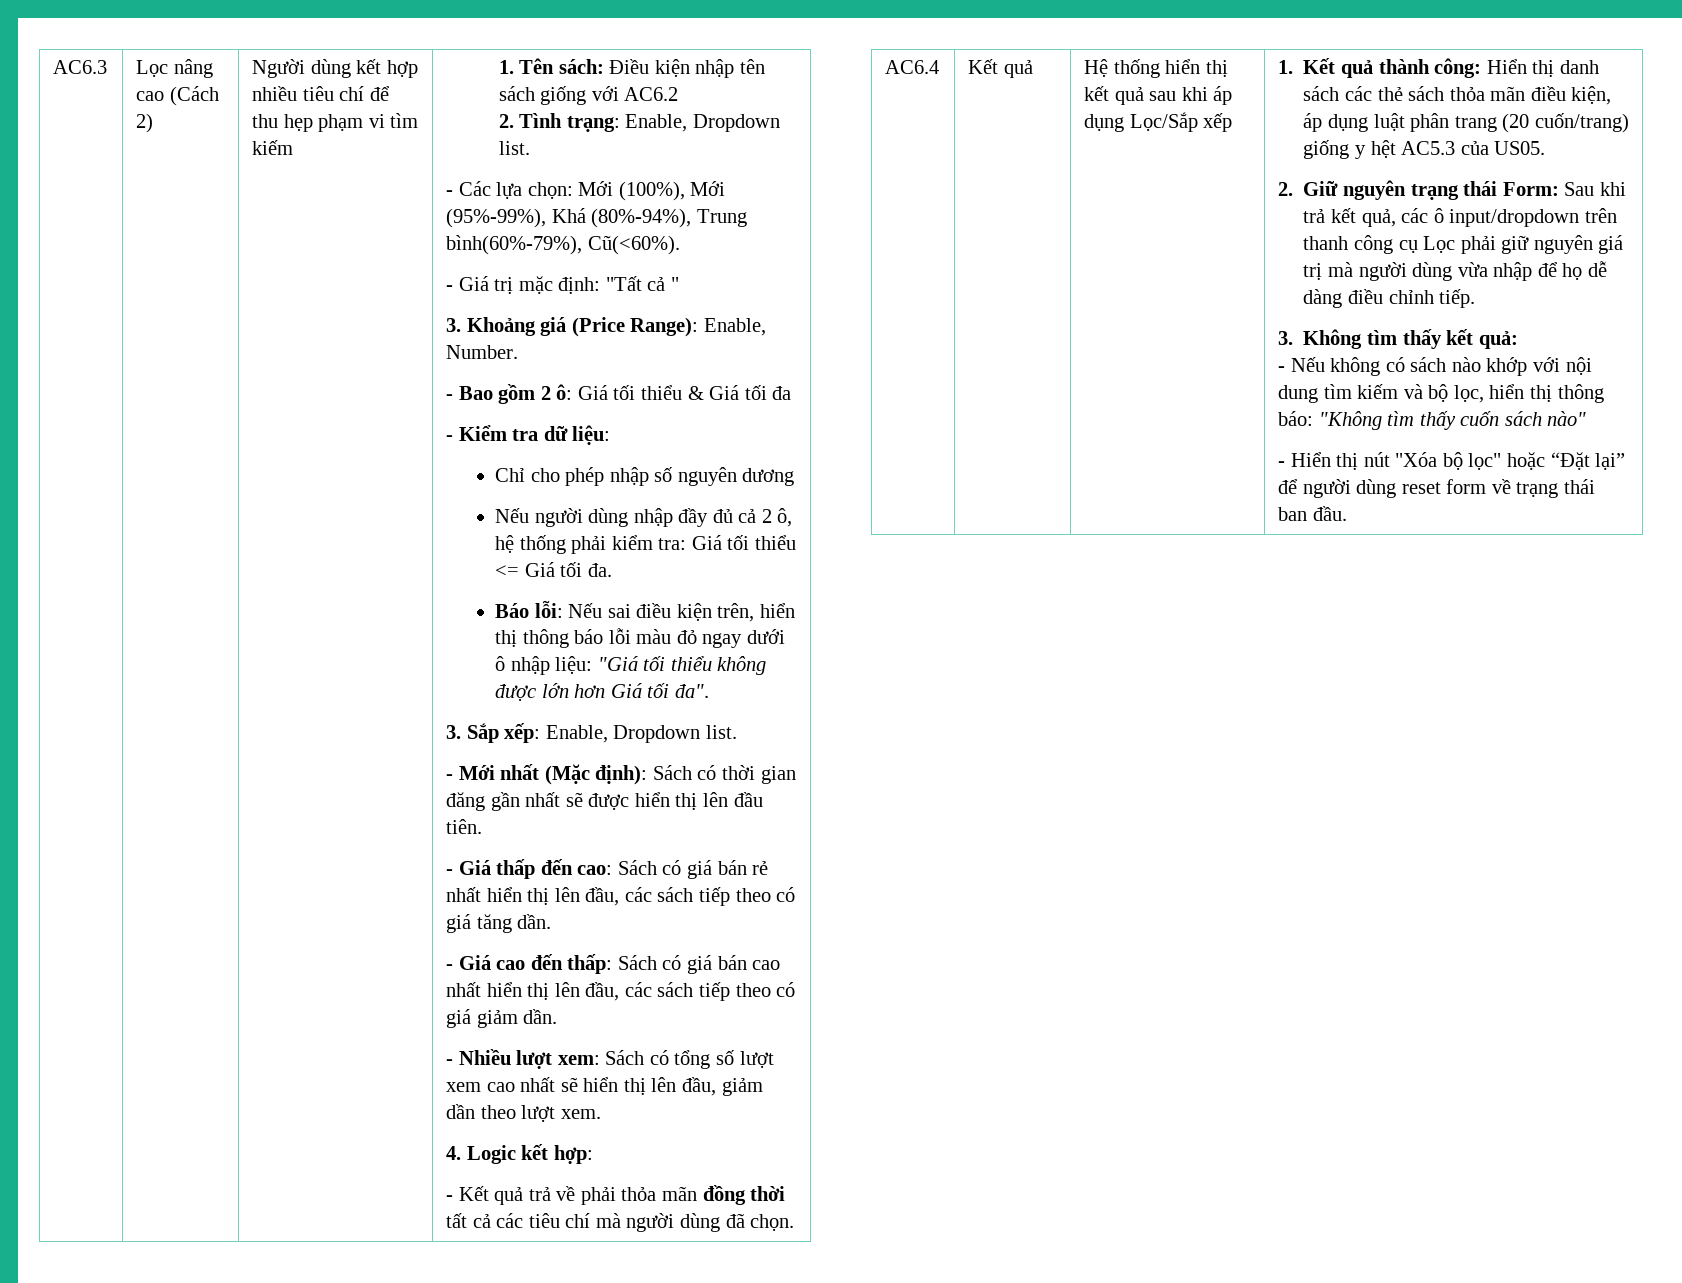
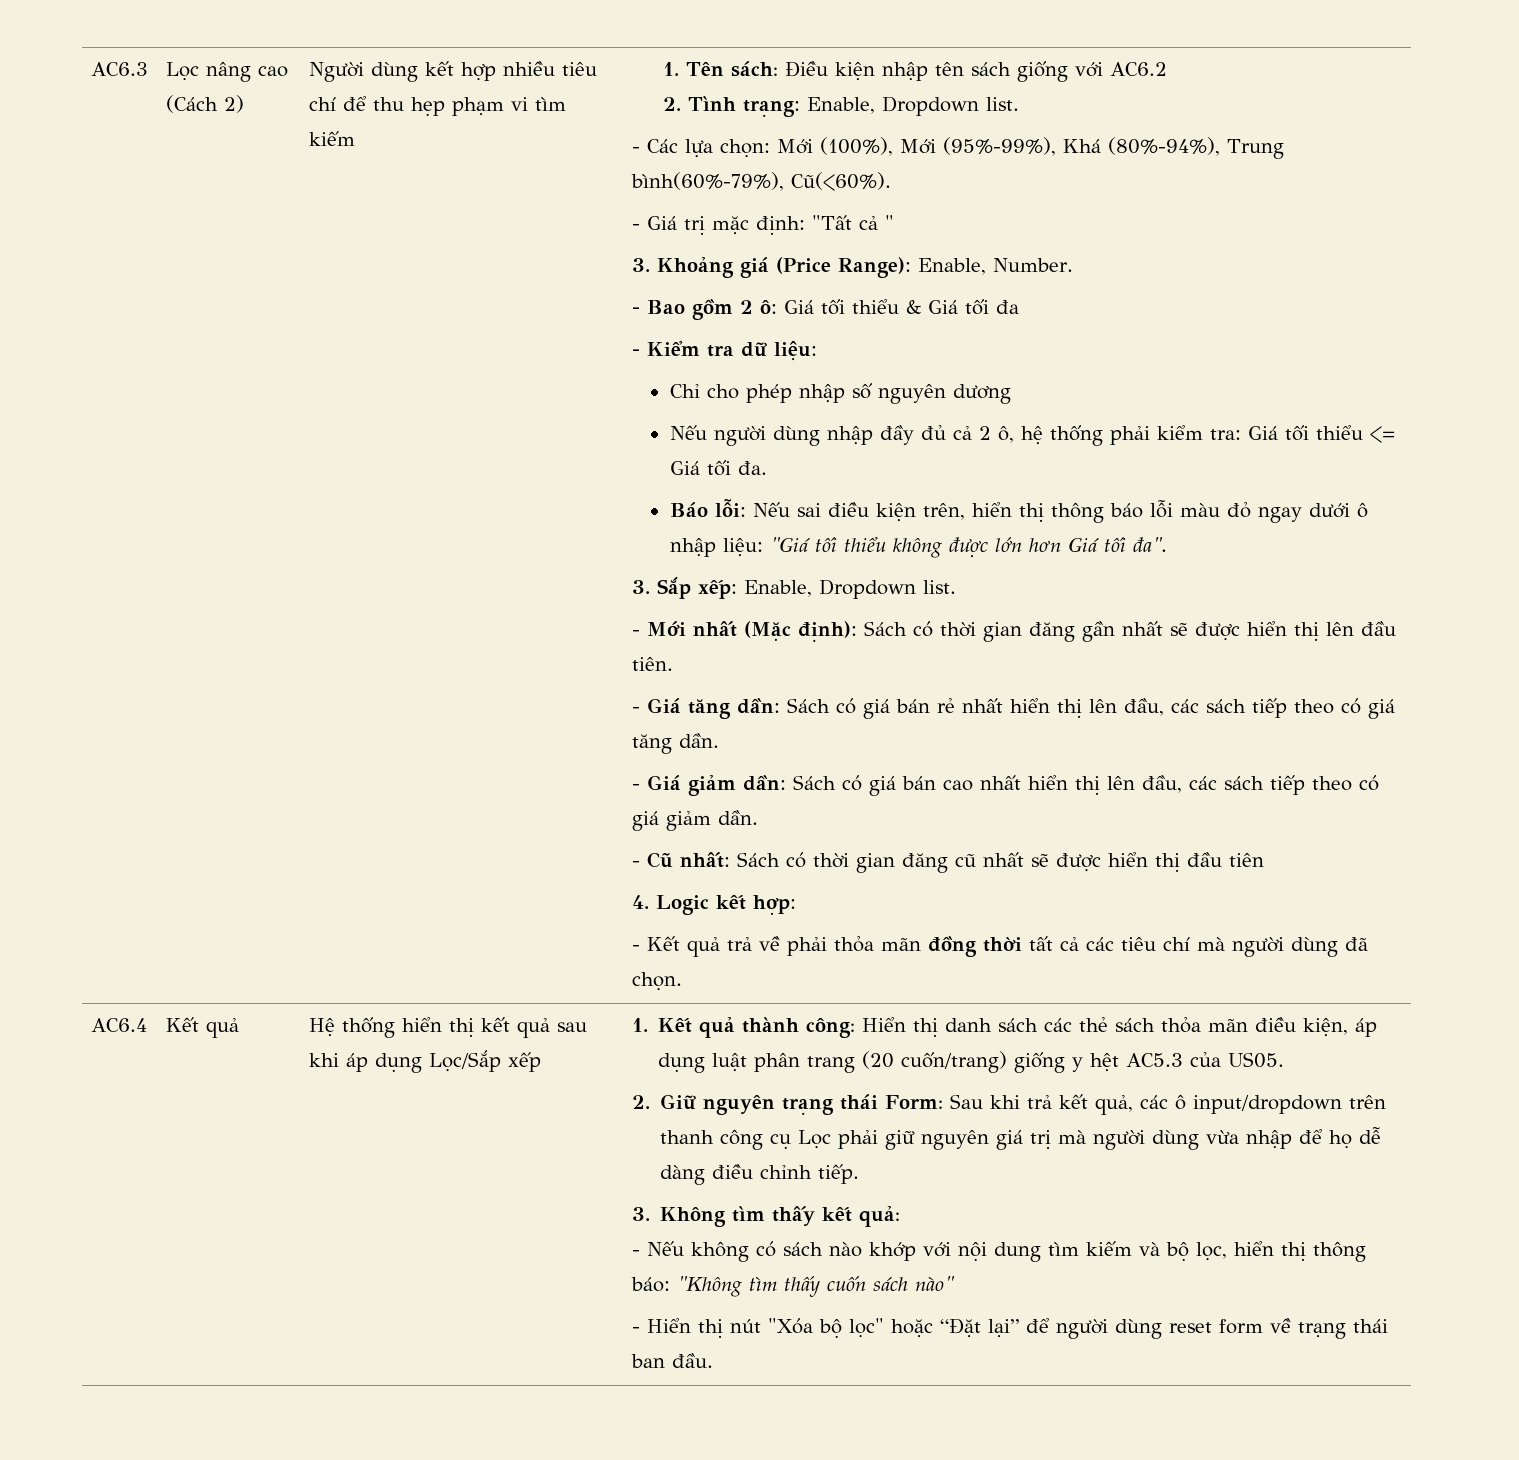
[496,859,613,879] thấp đến cao: -> [687,698,780,719] tăng dần:
[496,954,613,974] cao đến thấp: -> [687,775,786,796] giảm dần:
[458,1049,774,1069] [446,1077,763,1096] [446,1104,601,1122] Nhiều lượt xem: Sách có tổng số lượt xem cao nhất sẽ hiển thị lên đầu, giảm dần theo lượt xem. -> [646,852,1264,873] Cũ nhất: Sách có thời gian đăng cũ nhất sẽ được hiển thị đầu tiên

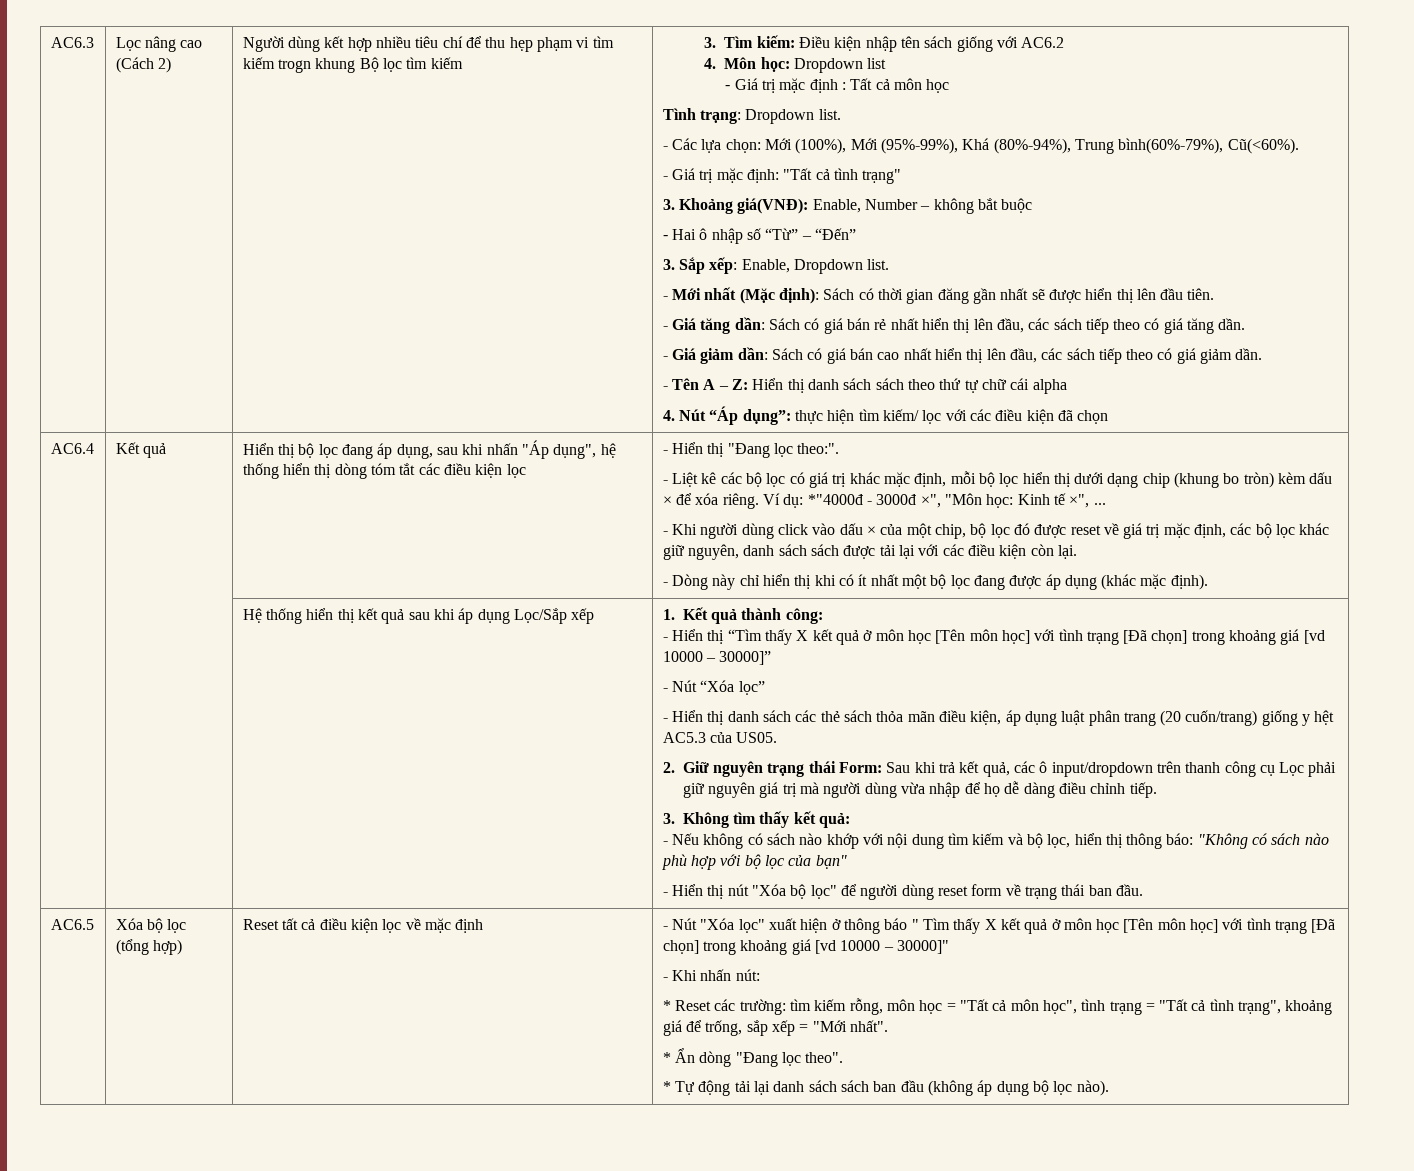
[662,61,778,77] | 1. Tên sách: -> [278,57,463,73] [704,35,795,48] trogn khung Bộ lọc tìm kiếm | 3. Tìm kiếm:
[662,97,681,111] 2. -> [704,57,887,73] [725,78,950,93] 4. Môn học: Dropdown list // - Giá trị mặc định : Tất cả môn học //
[806,97,875,114] Enable, -> (742, 117) none
[884,215,894,230] " -> [833,168,902,184] tình trạng"
[739,257,1073,278] [631,299,1019,320] [631,341,817,361] [669,383,1011,404] [669,425,1395,446] [669,460,767,476] [669,499,1368,523] [669,537,1167,558] giá (Price Range): Enable, Number. // - Bao gồm 2 ô: Giá tối thiểu & Giá tối đa // - Kiểm tra dữ liệu: // Chỉ cho phép nhập số nguyên dương // Nếu người dùng nhập đầy đủ cả 2 ô, hệ thống phải kiểm tra: Giá tối thiểu <= Giá tối đa. // Báo lỗi: Nếu sai điều kiện trên, hiển thị thông báo lỗi màu đỏ ngay dưới ô nhập liệu: "Giá tối thiểu không được lớn hơn Giá tối đa". -> [737,198,1033,214] [662,228,856,244] giá(VNĐ): Enable, Number – không bắt buộc // - Hai ô nhập số “Từ” – “Đến”
[646,852,1264,873] [631,895,796,915] [631,936,1368,957] [631,972,682,991] [90,1018,147,1032] [165,1017,239,1038] Cũ nhất: Sách có thời gian đăng cũ nhất sẽ được hiển thị đầu tiên // 4. Logic kết hợp: // - Kết quả trả về phải thỏa mãn đồng thời tất cả các tiêu chí mà người dùng đã chọn. // AC6.4 | Kết quả -> [672,378,1067,394] [662,406,1109,425] [50,443,94,454] [115,442,167,458] [242,440,616,459] [242,463,526,479] [662,442,840,458] [662,471,1333,488] [662,493,1106,509] [662,523,1330,539] [662,544,1077,560] [662,574,1208,590] Tên A – Z: Hiển thị danh sách sách theo thứ tự chữ cái alpha // 4. Nút “Áp dụng”: thực hiện tìm kiếm/ lọc với các điều kiện đã chọn // AC6.4 | Kết quả | Hiển thị bộ lọc đang áp dụng, sau khi nhấn "Áp dụng", hệ thống hiển thị dòng tóm tắt các điều kiện lọc | - Hiển thị "Đang lọc theo:". // - Liệt kê các bộ lọc có giá trị khác mặc định, mỗi bộ lọc hiển thị dưới dạng chip (khung bo tròn) kèm dấu × để xóa riêng. Ví dụ: *"4000đ - 3000đ ×", "Môn học: Kinh tế ×", ... // - Khi người dùng click vào dấu × của một chip, bộ lọc đó được reset về giá trị mặc định, các bộ lọc khác giữ nguyên, danh sách sách được tải lại với các điều kiện còn lại. // - Dòng này chỉ hiển thị khi có ít nhất một bộ lọc đang được áp dụng (khác mặc định). // |
(855, 1028) none -> [662,629,1325,645] [662,651,772,665] [662,680,765,695] [662,718,668,722] // - Hiển thị “Tìm thấy X kết quả ở môn học [Tên môn học] với tình trạng [Đã chọn] trong khoảng giá [vd 10000 – 30000]” // - Nút “Xóa lọc” // -
[748,1276,955,1297] tìm thấy cuốn sách nào" -> [1252,833,1329,845] [661,854,847,870] có sách nào phù hợp với bộ lọc của bạn"
[890,1318,1019,1338] hoặc “Đặt lại” -> (837, 892) none
(713, 1360) none -> [50,919,94,930] [115,918,187,933] [115,939,183,955] [242,918,484,933] [662,918,1336,934] [662,939,949,955] [662,969,760,981] [662,998,1333,1015] [662,1020,888,1036] [662,1048,844,1067] [662,1080,1109,1096] // AC6.5 | Xóa bộ lọc (tổng hợp) | Reset tất cả điều kiện lọc về mặc định | - Nút "Xóa lọc" xuất hiện ở thông báo " Tìm thấy X kết quả ở môn học [Tên môn học] với tình trạng [Đã chọn] trong khoảng giá [vd 10000 – 30000]" // - Khi nhấn nút: // * Reset các trường: tìm kiếm rỗng, môn học = "Tất cả môn học", tình trạng = "Tất cả tình trạng", khoảng giá để trống, sắp xếp = "Mới nhất". // * Ẩn dòng "Đang lọc theo". // * Tự động tải lại danh sách sách ban đầu (không áp dụng bộ lọc nào).

